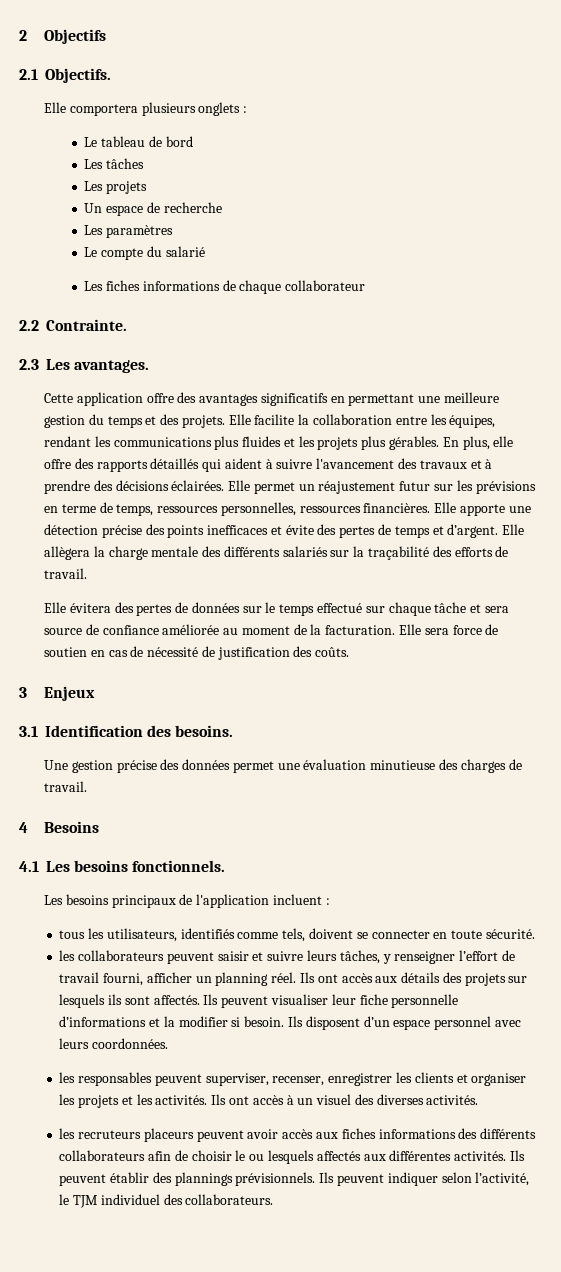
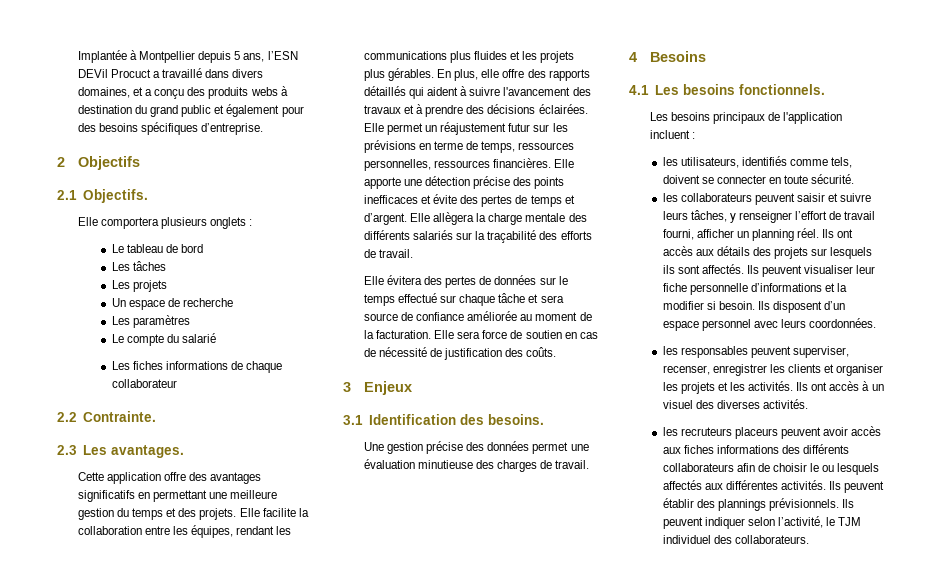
(19, 35) none -> [77,50,298,63] [77,68,264,78] [77,86,288,99] [77,104,304,117] [77,122,264,135] Implantée à Montpellier depuis 5 ans, l’ESN DEVil Procuct a travaillé dans divers domaines, et a conçu des produits webs à destination du grand public et également pour des besoins spécifiques d’entreprise. //
[59,930,86,939] tous -> (696, 135) none

